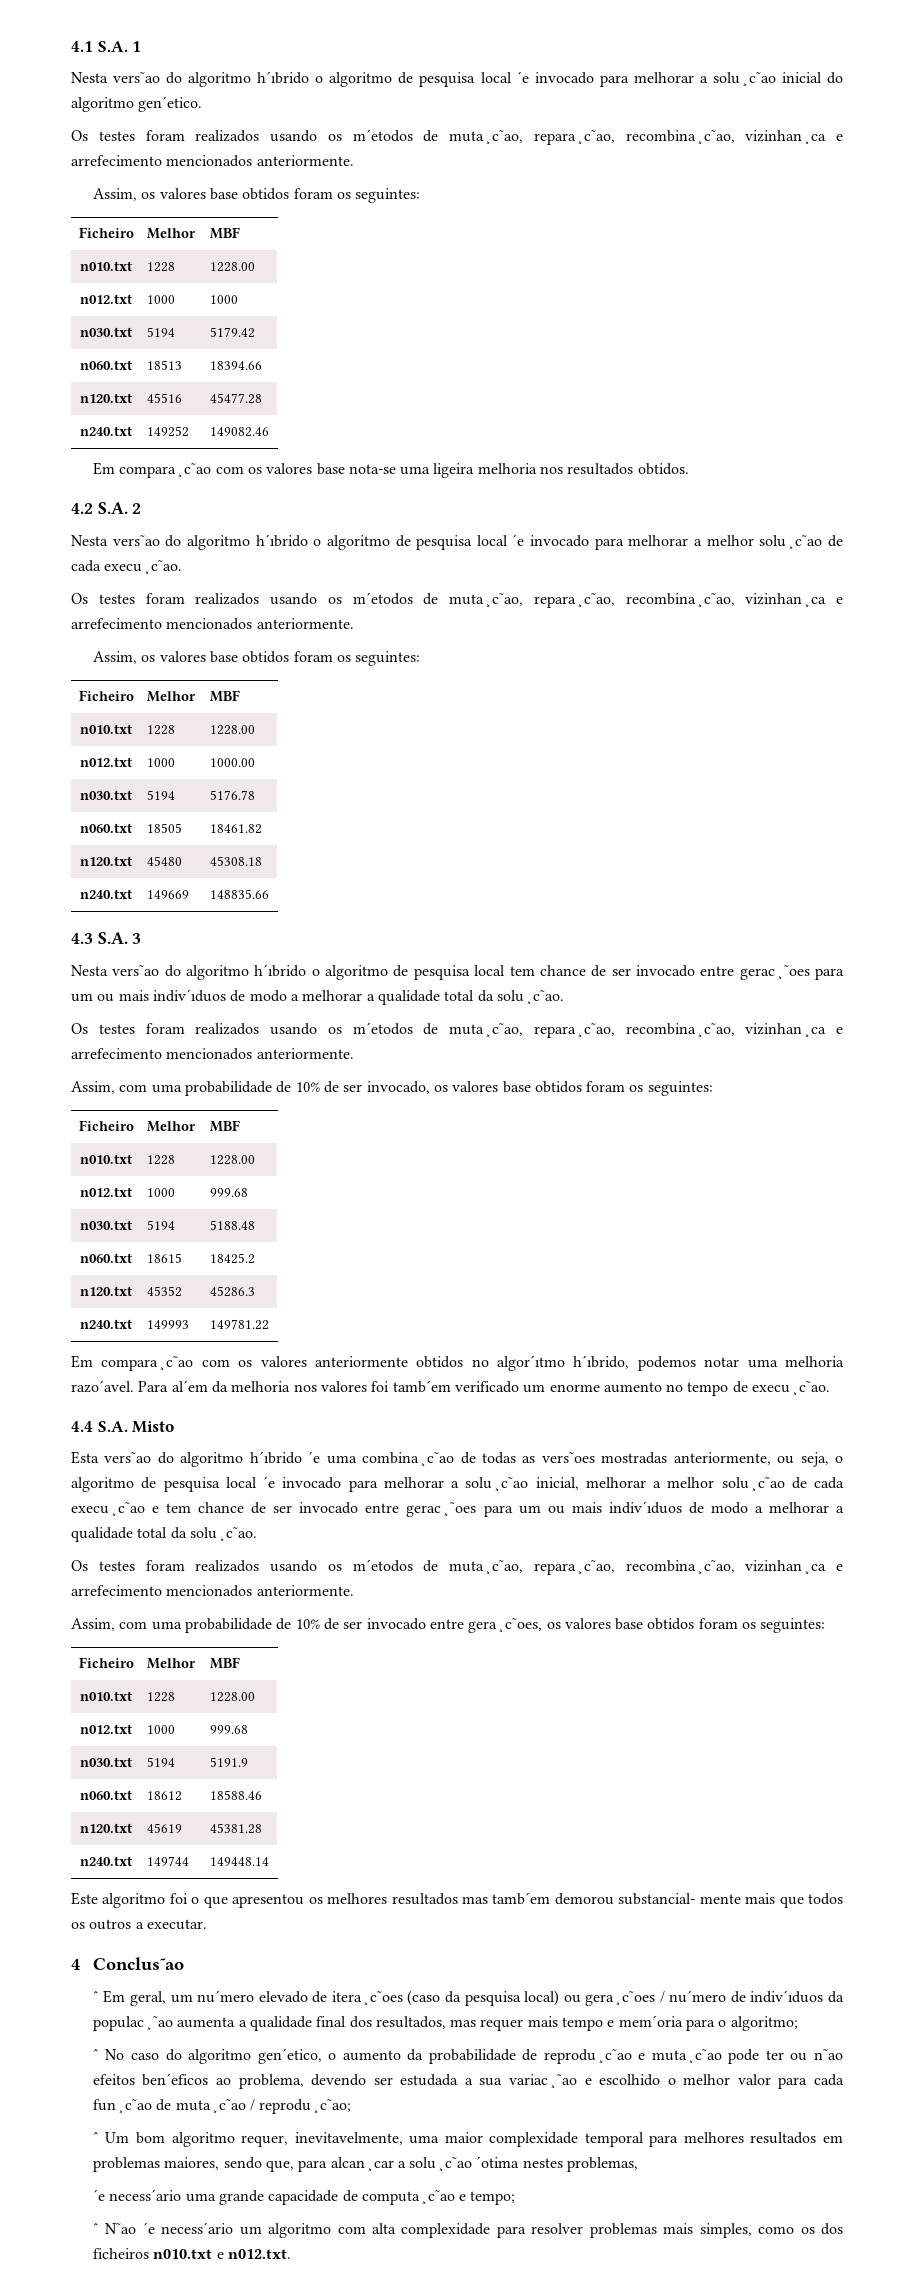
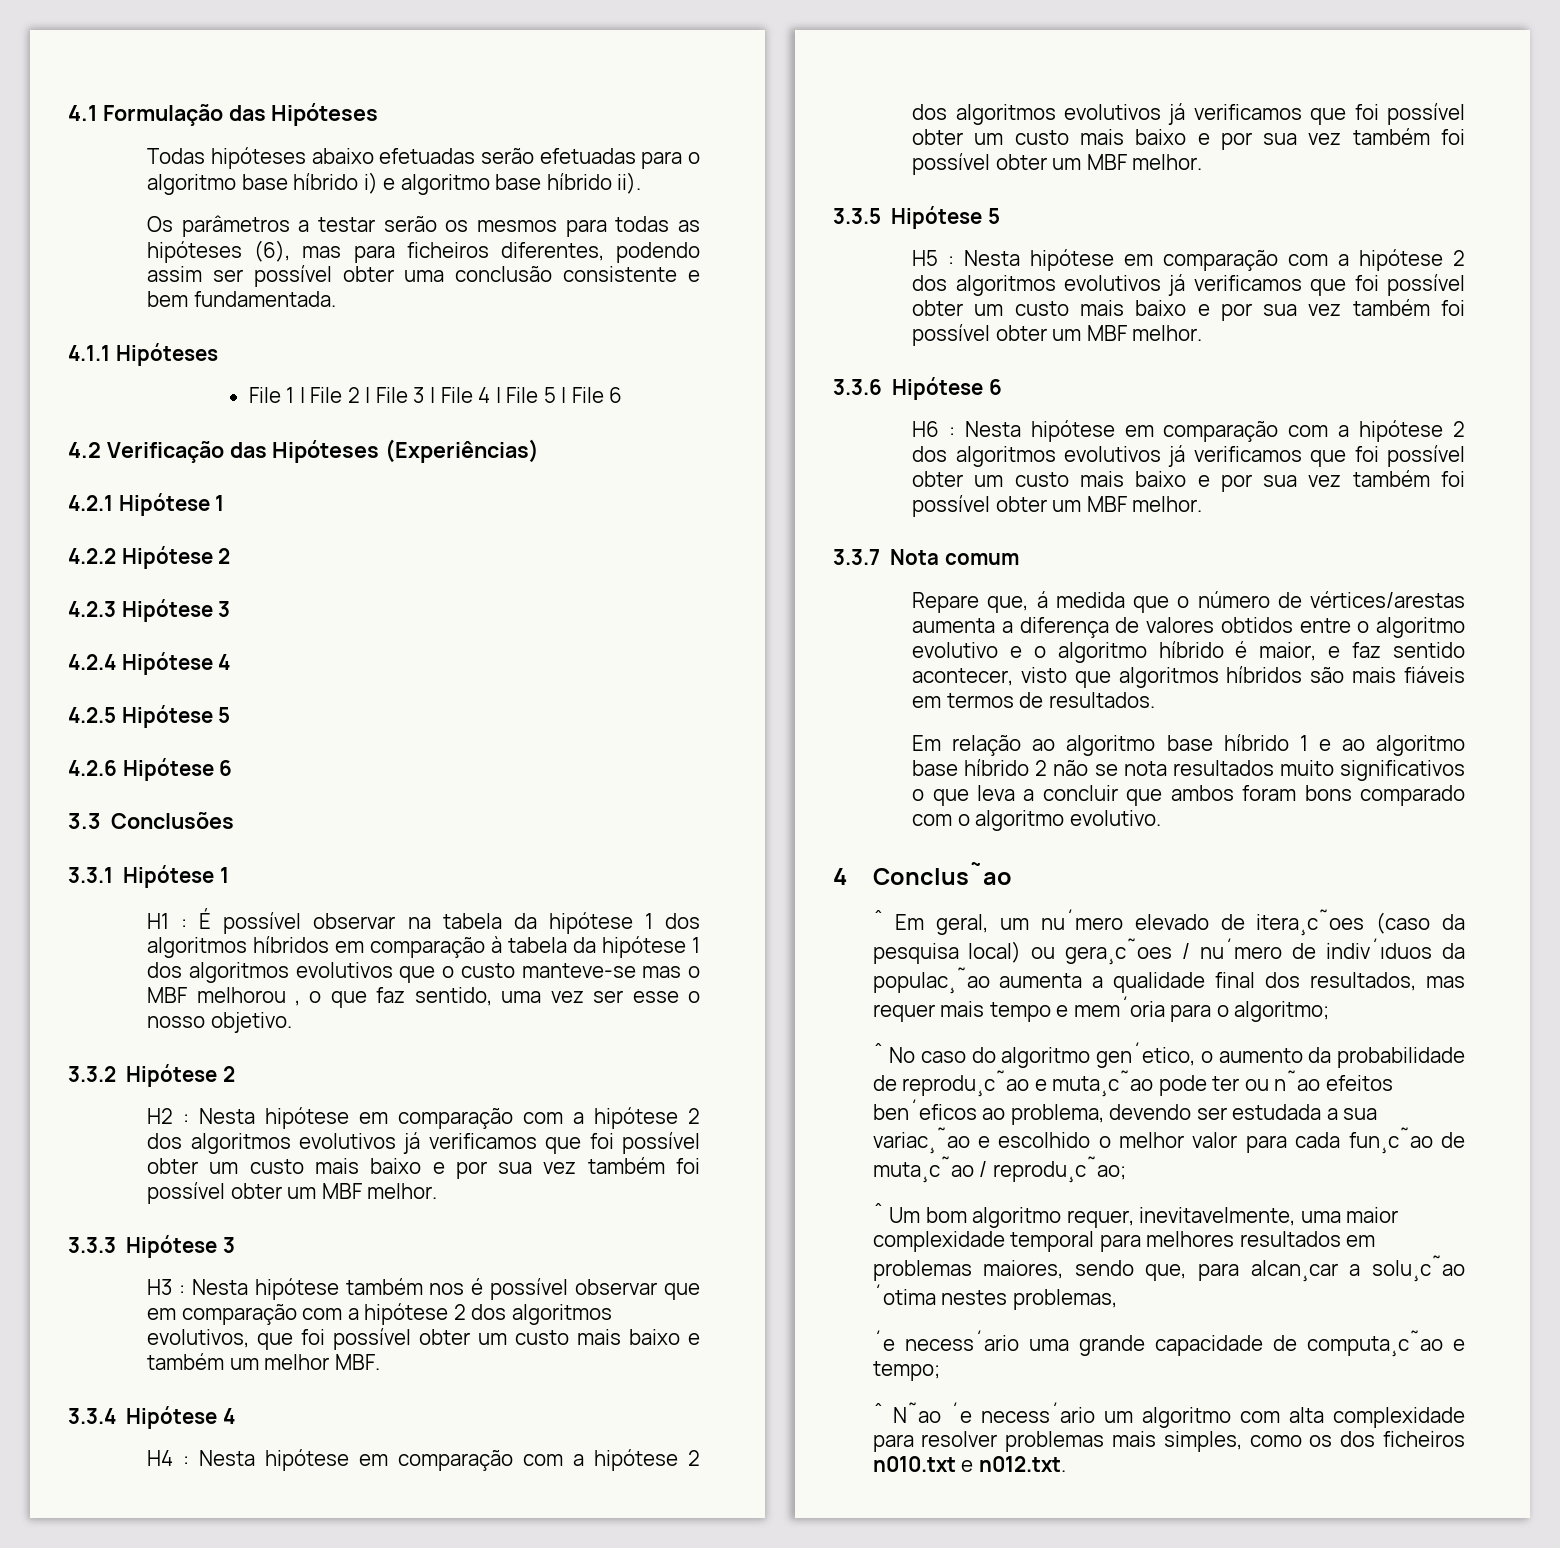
[97,41,142,52] [71,71,843,87] [71,96,203,112] [71,129,843,145] [71,155,354,167] [92,188,421,203] [78,227,134,238] [146,228,196,239] [209,227,240,239] [80,261,132,271] [146,262,175,272] [209,262,255,272] [80,294,132,304] [146,295,175,304] [209,295,238,304] [80,327,132,337] [146,327,175,337] [209,327,255,338] [80,360,132,370] [146,360,182,370] [209,361,262,370] [80,393,132,403] [146,393,182,403] [209,393,262,404] [80,426,132,436] [146,426,189,437] [209,427,269,437] [92,462,689,478] [71,502,142,514] [71,534,843,550] [71,560,183,574] [71,592,843,608] [71,618,354,630] [92,651,421,666] [78,690,134,701] [146,691,196,702] [209,690,240,702] [80,724,132,734] [146,725,175,735] [209,725,255,735] [80,757,132,767] [146,758,175,767] [209,758,255,767] [80,790,132,800] [146,790,175,800] [209,790,255,800] [80,823,132,833] [146,823,182,833] [209,824,262,834] [80,856,132,866] [146,856,182,866] [209,856,262,866] [80,889,132,899] [146,890,189,899] [209,889,269,899] [71,932,142,944] [71,964,845,980] [71,989,564,1005] [71,1022,843,1038] [71,1048,354,1060] [71,1081,713,1096] [78,1120,134,1131] [146,1121,196,1132] [209,1120,240,1132] [80,1154,132,1164] [146,1155,175,1165] [209,1155,255,1165] [80,1187,132,1197] [146,1188,175,1197] [209,1188,248,1197] [80,1220,132,1230] [146,1220,175,1230] [209,1220,255,1230] [80,1253,132,1263] [146,1253,182,1263] [209,1253,255,1264] [80,1286,132,1296] [146,1286,182,1297] [209,1286,255,1297] [80,1319,132,1329] [146,1320,189,1329] [209,1319,269,1330] [71,1355,844,1371] [71,1380,831,1396] [71,1421,175,1433] [71,1451,843,1467] [71,1476,844,1492] [71,1501,844,1517] [71,1527,257,1542] [71,1559,843,1575] [71,1585,354,1597] [71,1618,826,1633] [78,1657,134,1668] [146,1658,196,1669] [209,1657,240,1669] [80,1691,132,1701] [146,1692,175,1702] [209,1692,255,1702] [80,1724,132,1734] [146,1725,175,1734] [209,1725,248,1734] [80,1757,132,1767] [146,1757,175,1767] [209,1757,248,1767] [80,1790,132,1800] [146,1791,182,1801] [209,1790,262,1800] [80,1823,132,1833] [146,1823,182,1833] [209,1823,262,1834] [80,1856,132,1866] [146,1856,189,1866] [209,1857,269,1866] [71,1892,843,1908] [71,1919,207,1930] S.A. 1 // Nesta vers˜ao do algoritmo h´ıbrido o algoritmo de pesquisa local ´e invocado para melhorar a solu¸c˜ao inicial do algoritmo gen´etico. // Os testes foram realizados usando os m´etodos de muta¸c˜ao, repara¸c˜ao, recombina¸c˜ao, vizinhan¸ca e arrefecimento mencionados anteriormente. // Assim, os valores base obtidos foram os seguintes: // Ficheiro | Melhor | MBF // n010.txt | 1228 | 1228.00 // n012.txt | 1000 | 1000 // n030.txt | 5194 | 5179.42 // n060.txt | 18513 | 18394.66 // n120.txt | 45516 | 45477.28 // n240.txt | 149252 | 149082.46 // Em compara¸c˜ao com os valores base nota-se uma ligeira melhoria nos resultados obtidos. // 4.2 S.A. 2 // Nesta vers˜ao do algoritmo h´ıbrido o algoritmo de pesquisa local ´e invocado para melhorar a melhor solu¸c˜ao de cada execu¸c˜ao. // Os testes foram realizados usando os m´etodos de muta¸c˜ao, repara¸c˜ao, recombina¸c˜ao, vizinhan¸ca e arrefecimento mencionados anteriormente. // Assim, os valores base obtidos foram os seguintes: // Ficheiro | Melhor | MBF // n010.txt | 1228 | 1228.00 // n012.txt | 1000 | 1000.00 // n030.txt | 5194 | 5176.78 // n060.txt | 18505 | 18461.82 // n120.txt | 45480 | 45308.18 // n240.txt | 149669 | 148835.66 // 4.3 S.A. 3 // Nesta vers˜ao do algoritmo h´ıbrido o algoritmo de pesquisa local tem chance de ser invocado entre gerac¸˜oes para um ou mais indiv´ıduos de modo a melhorar a qualidade total da solu¸c˜ao. // Os testes foram realizados usando os m´etodos de muta¸c˜ao, repara¸c˜ao, recombina¸c˜ao, vizinhan¸ca e arrefecimento mencionados anteriormente. // Assim, com uma probabilidade de 10% de ser invocado, os valores base obtidos foram os seguintes: // Ficheiro | Melhor | MBF // n010.txt | 1228 | 1228.00 // n012.txt | 1000 | 999.68 // n030.txt | 5194 | 5188.48 // n060.txt | 18615 | 18425.2 // n120.txt | 45352 | 45286.3 // n240.txt | 149993 | 149781.22 // Em compara¸c˜ao com os valores anteriormente obtidos no algor´ıtmo h´ıbrido, podemos notar uma melhoria razo´avel. Para al´em da melhoria nos valores foi tamb´em verificado um enorme aumento no tempo de execu¸c˜ao. // 4.4 S.A. Misto // Esta vers˜ao do algoritmo h´ıbrido ´e uma combina¸c˜ao de todas as vers˜oes mostradas anteriormente, ou seja, o algoritmo de pesquisa local ´e invocado para melhorar a solu¸c˜ao inicial, melhorar a melhor solu¸c˜ao de cada execu¸c˜ao e tem chance de ser invocado entre gerac¸˜oes para um ou mais indiv´ıduos de modo a melhorar a qualidade total da solu¸c˜ao. // Os testes foram realizados usando os m´etodos de muta¸c˜ao, repara¸c˜ao, recombina¸c˜ao, vizinhan¸ca e arrefecimento mencionados anteriormente. // Assim, com uma probabilidade de 10% de ser invocado entre gera¸c˜oes, os valores base obtidos foram os seguintes: // Ficheiro | Melhor | MBF // n010.txt | 1228 | 1228.00 // n012.txt | 1000 | 999.68 // n030.txt | 5194 | 5191.9 // n060.txt | 18612 | 18588.46 // n120.txt | 45619 | 45381.28 // n240.txt | 149744 | 149448.14 // Este algoritmo foi o que apresentou os melhores resultados mas tamb´em demorou substancial- mente mais que todos os outros a executar. -> [102,103,379,126] [147,147,700,169] [147,172,642,195] [147,215,700,237] [147,240,700,263] [147,265,700,287] [147,291,336,307] [68,343,218,366] [248,387,623,403] [68,439,540,463] [68,493,225,516] [68,546,231,569] [68,599,231,622] [68,652,231,675] [68,705,231,728] [68,758,233,781] [68,812,235,829] [68,865,229,888] [147,908,700,934] [147,936,700,958] [147,962,700,983] [147,987,700,1008] [147,1012,292,1033] [68,1064,235,1087] [147,1107,701,1129] [147,1132,700,1154] [147,1157,701,1179] [147,1182,438,1204] [68,1235,235,1258] [147,1278,700,1300] [147,1303,612,1325] [147,1328,701,1350] [147,1353,380,1370] [68,1406,235,1429] [147,1449,701,1471] [912,103,1465,125] [912,128,1465,150] [912,153,1203,175] [833,206,1000,229] [912,249,1465,271] [912,274,1465,296] [912,299,1465,321] [912,324,1203,346] [833,377,1002,400] [912,420,1465,442] [912,445,1465,467] [912,470,1465,492] [912,495,1203,517] [833,549,1019,565] [912,591,1465,613] [912,617,1465,638] [912,641,1465,663] [912,666,1465,688] [912,692,1155,708] [912,734,1465,756] [912,759,1465,781] [912,785,1465,806] [912,810,1161,831] Formulação das Hipóteses // Todas hipóteses abaixo efetuadas serão efetuadas para o algoritmo base híbrido i) e algoritmo base híbrido ii). // Os parâmetros a testar serão os mesmos para todas as hipóteses (6), mas para ficheiros diferentes, podendo assim ser possível obter uma conclusão consistente e bem fundamentada. // 4.1.1 Hipóteses // File 1 | File 2 | File 3 | File 4 | File 5 | File 6 // 4.2 Verificação das Hipóteses (Experiências) // 4.2.1 Hipótese 1 // 4.2.2 Hipótese 2 // 4.2.3 Hipótese 3 // 4.2.4 Hipótese 4 // 4.2.5 Hipótese 5 // 4.2.6 Hipótese 6 // 3.3 Conclusões // 3.3.1 Hipótese 1 // H1 : É possível observar na tabela da hipótese 1 dos algoritmos híbridos em comparação à tabela da hipótese 1 dos algoritmos evolutivos que o custo manteve-se mas o MBF melhorou , o que faz sentido, uma vez ser esse o nosso objetivo. // 3.3.2 Hipótese 2 // H2 : Nesta hipótese em comparação com a hipótese 2 dos algoritmos evolutivos já verificamos que foi possível obter um custo mais baixo e por sua vez também foi possível obter um MBF melhor. // 3.3.3 Hipótese 3 // H3 : Nesta hipótese também nos é possível observar que em comparação com a hipótese 2 dos algoritmos evolutivos, que foi possível obter um custo mais baixo e também um melhor MBF. // 3.3.4 Hipótese 4 // H4 : Nesta hipótese em comparação com a hipótese 2 dos algoritmos evolutivos já verificamos que foi possível obter um custo mais baixo e por sua vez também foi possível obter um MBF melhor. // 3.3.5 Hipótese 5 // H5 : Nesta hipótese em comparação com a hipótese 2 dos algoritmos evolutivos já verificamos que foi possível obter um custo mais baixo e por sua vez também foi possível obter um MBF melhor. // 3.3.6 Hipótese 6 // H6 : Nesta hipótese em comparação com a hipótese 2 dos algoritmos evolutivos já verificamos que foi possível obter um custo mais baixo e por sua vez também foi possível obter um MBF melhor. // 3.3.7 Nota comum // Repare que, á medida que o número de vértices/arestas aumenta a diferença de valores obtidos entre o algoritmo evolutivo e o algoritmo híbrido é maior, e faz sentido acontecer, visto que algoritmos híbridos são mais fiáveis em termos de resultados. // Em relação ao algoritmo base híbrido 1 e ao algoritmo base híbrido 2 não se nota resultados muito significativos o que leva a concluir que ambos foram bons comparado com o algoritmo evolutivo.

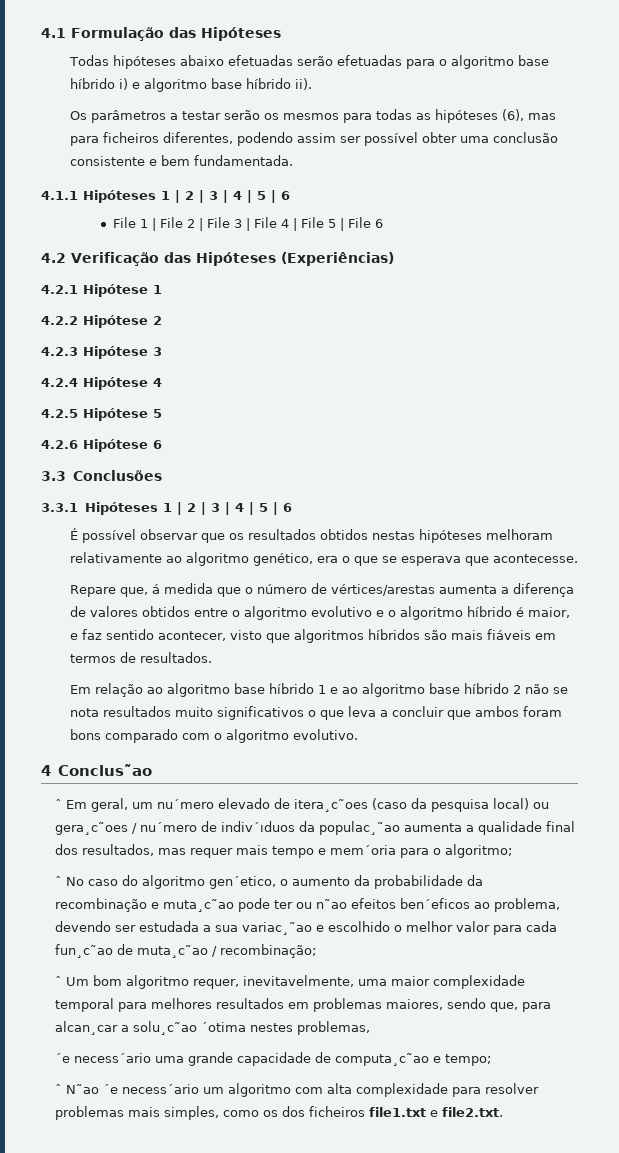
(218, 354) none -> [161,190,290,203] 1 | 2 | 3 | 4 | 5 | 6
[123,865,229,888] [147,908,700,934] [147,936,700,958] [147,962,700,983] [147,987,700,1008] [147,1012,292,1033] [68,1064,235,1087] [147,1107,701,1129] [147,1132,700,1154] [147,1157,701,1179] [147,1182,438,1204] [68,1235,235,1258] [147,1278,700,1300] [147,1303,612,1325] [147,1328,701,1350] [147,1353,380,1370] [68,1406,235,1429] [147,1449,701,1471] [912,103,1465,125] [912,128,1465,150] [912,153,1203,175] [833,206,1000,229] [912,249,1465,271] [912,274,1465,296] [912,299,1465,321] [912,324,1203,346] [833,377,1002,400] [912,420,1465,442] [912,445,1465,467] [912,470,1465,492] [912,495,1203,517] [833,549,1019,565] Hipótese 1 // H1 : É possível observar na tabela da hipótese 1 dos algoritmos híbridos em comparação à tabela da hipótese 1 dos algoritmos evolutivos que o custo manteve-se mas o MBF melhorou , o que faz sentido, uma vez ser esse o nosso objetivo. // 3.3.2 Hipótese 2 // H2 : Nesta hipótese em comparação com a hipótese 2 dos algoritmos evolutivos já verificamos que foi possível obter um custo mais baixo e por sua vez também foi possível obter um MBF melhor. // 3.3.3 Hipótese 3 // H3 : Nesta hipótese também nos é possível observar que em comparação com a hipótese 2 dos algoritmos evolutivos, que foi possível obter um custo mais baixo e também um melhor MBF. // 3.3.4 Hipótese 4 // H4 : Nesta hipótese em comparação com a hipótese 2 dos algoritmos evolutivos já verificamos que foi possível obter um custo mais baixo e por sua vez também foi possível obter um MBF melhor. // 3.3.5 Hipótese 5 // H5 : Nesta hipótese em comparação com a hipótese 2 dos algoritmos evolutivos já verificamos que foi possível obter um custo mais baixo e por sua vez também foi possível obter um MBF melhor. // 3.3.6 Hipótese 6 // H6 : Nesta hipótese em comparação com a hipótese 2 dos algoritmos evolutivos já verificamos que foi possível obter um custo mais baixo e por sua vez também foi possível obter um MBF melhor. // 3.3.7 Nota comum -> [84,502,292,515] [69,528,553,543] [69,552,578,566] Hipóteses 1 | 2 | 3 | 4 | 5 | 6 // É possível observar que os resultados obtidos nestas hipóteses melhoram relativamente ao algoritmo genético, era o que se esperava que acontecesse.
[872,1070,1030,1097] de reprodu¸c˜ao -> [467,875,484,886] [55,898,148,912] da recombinação
[992,1156,1126,1183] reprodu¸c˜ao; -> [220,944,317,958] recombinação;
[872,1456,1066,1472] n010.txt e n012.txt. -> [369,1107,504,1117] file1.txt e file2.txt.

